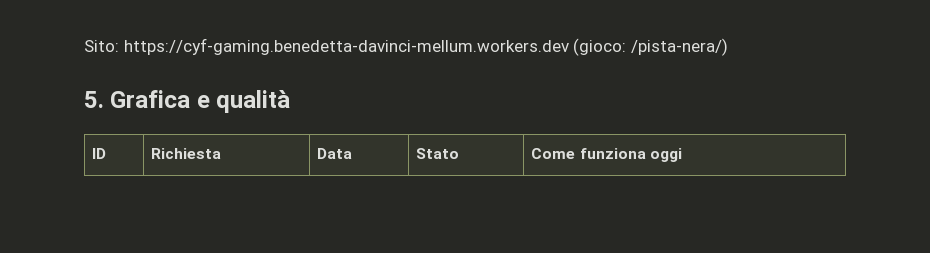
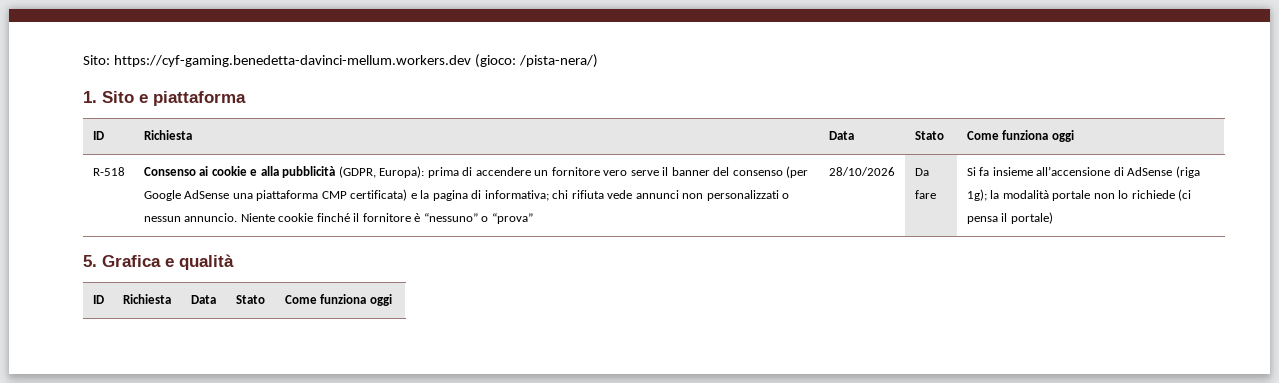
(728, 47) none -> [83,91,246,106] [92,131,104,140] [143,130,192,140] [828,131,854,140] [914,131,944,140] [966,130,1074,142] [92,167,125,176] [143,166,809,178] [143,189,790,201] [143,213,533,224] [828,167,895,176] [914,168,929,176] [914,190,936,199] [966,166,1200,178] [966,189,1192,201] [966,212,1053,224] // 1. Sito e piattaforma // ID | Richiesta | Data | Stato | Come funziona oggi // R-518 | Consenso ai cookie e alla pubblicità (GDPR, Europa): prima di accendere un fornitore vero serve il banner del consenso (per Google AdSense una piattaforma CMP certificata) e la pagina di informativa; chi rifiuta vede annunci non personalizzati o nessun annuncio. Niente cookie finché il fornitore è “nessuno” o “prova” | 28/10/2026 | Da fare | Si fa insieme all’accensione di AdSense (riga 1g); la modalità portale non lo richiede (ci pensa il portale)

